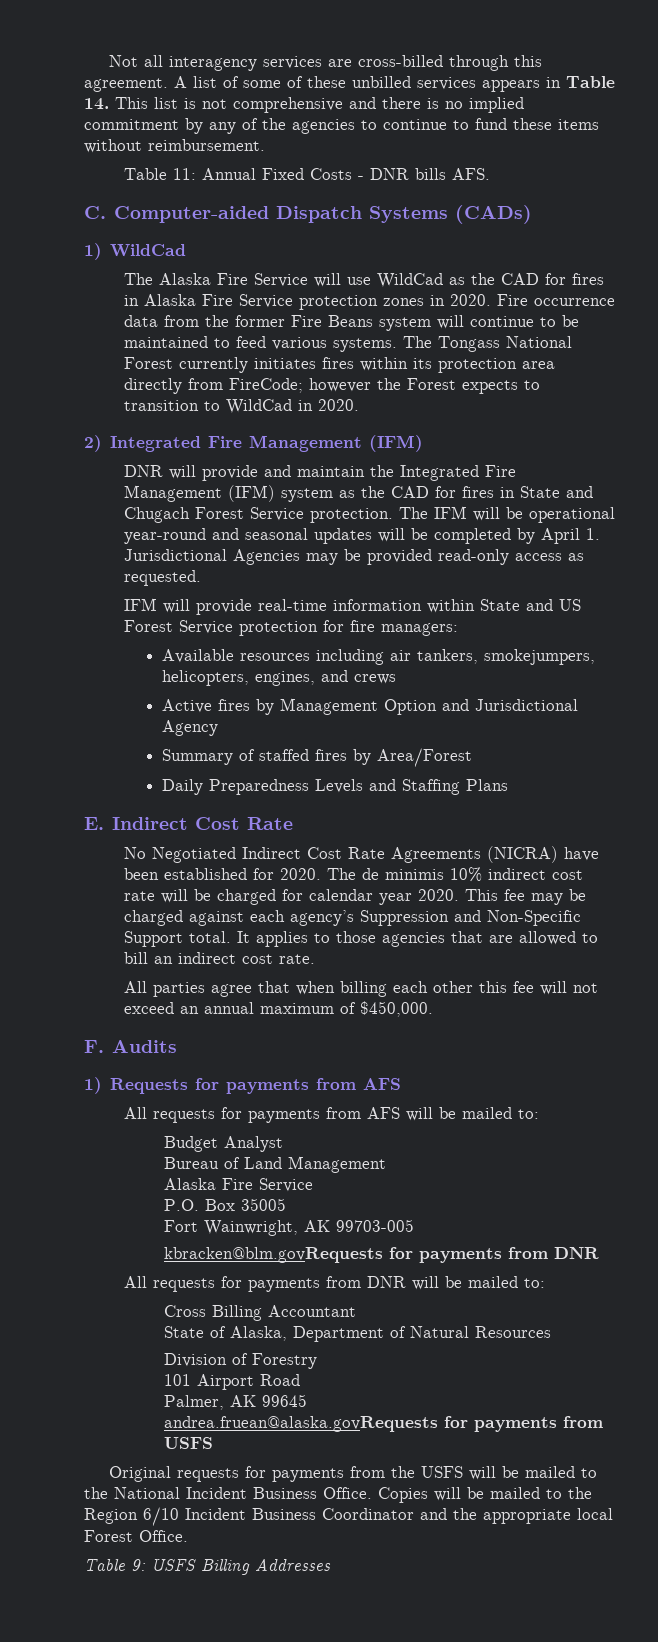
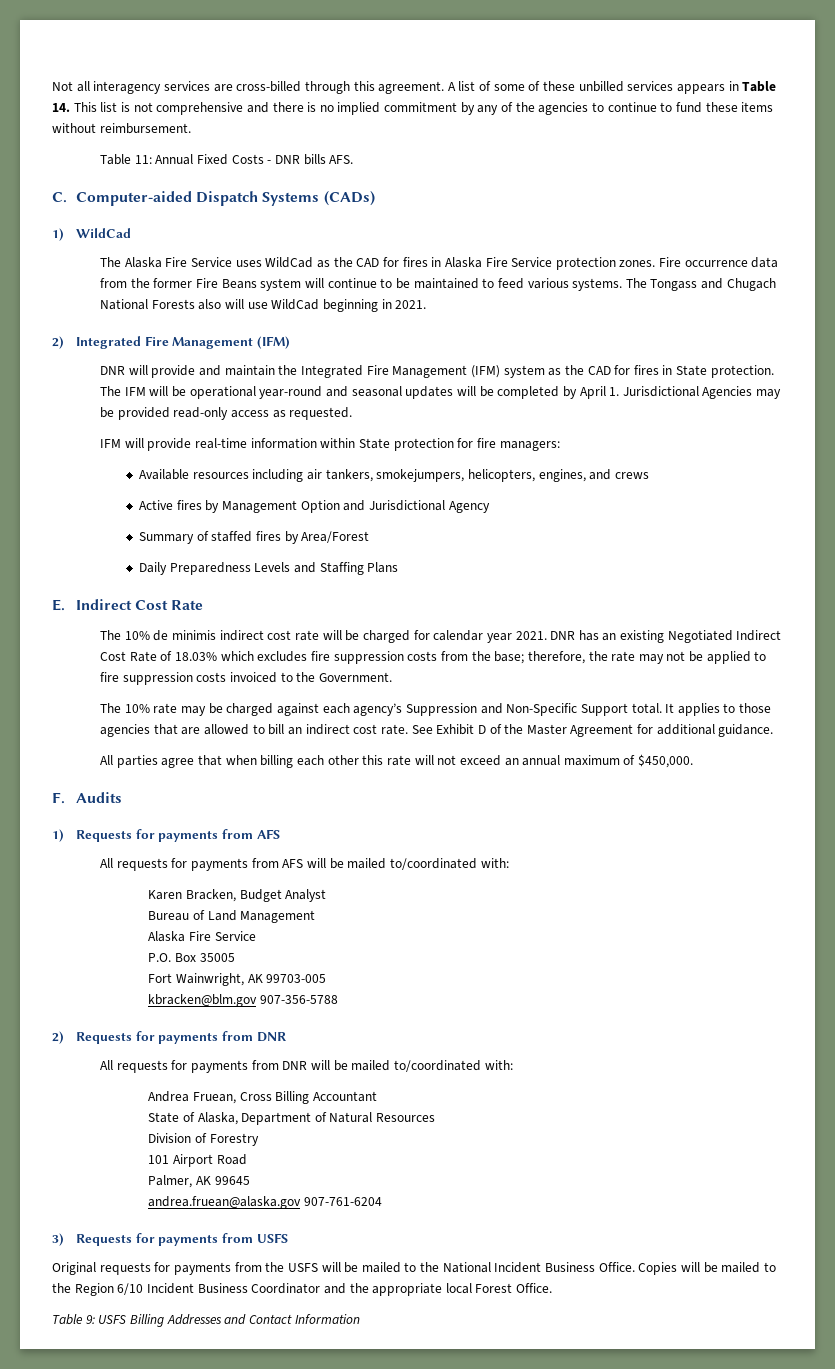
[313,273,371,287] will use -> [235,260,262,267] uses
[382,294,491,306] zones in 2020. -> [619,260,656,267] zones.
[505,336,572,348] [123,357,555,373] [123,378,540,394] [123,399,359,414] National Forest currently initiates fires within its protection area directly from FireCode; however the Forest expects to transition to WildCad in 2020. -> [701,278,776,291] [100,299,427,312] and Chugach National Forests also will use WildCad beginning in 2021.
[565,486,593,498] [123,507,304,523] and Chugach Forest Service -> (708, 370) none
[525,599,581,611] [123,620,233,634] and US Forest Service -> (390, 443) none
[123,846,599,863] [123,868,356,880] No Negotiated Indirect Cost Rate Agreements (NICRA) have been established for 2020. The -> [100,630,150,640] The 10%
[449,867,482,882] 10% -> (217, 635) none
[417,889,525,901] 2020. This fee -> [515,630,782,643] [100,651,767,664] [100,672,392,685] [100,703,178,714] 2021. DNR has an existing Negotiated Indirect Cost Rate of 18.03% which excludes fire suppression costs from the base; therefore, the rate may not be applied to fire suppression costs invoiced to the Government. // The 10% rate
(315, 959) none -> [411,724,774,737] See Exhibit D of the Master Agreement for additional guidance.
[512,981,534,993] fee -> [386,755,411,766] rate
[517,1109,539,1119] to: // -> [389,858,509,870] [148,889,236,902] to/coordinated with: // Karen Bracken,
[163,1247,383,1263] kbracken@blm.govRequests -> [148,994,338,1007] [52,1031,133,1044] kbracken@blm.gov 907-356-5788 // 2) Requests
[523,1278,545,1288] to: // -> [393,1060,513,1072] [148,1091,236,1104] to/coordinated with: // Andrea Fruean,
[163,1416,438,1432] andrea.fruean@alaska.govRequests -> [148,1196,382,1209] [52,1233,133,1246] andrea.fruean@alaska.gov 907-761-6204 // 3) Requests
(331, 1565) none -> [224,1314,360,1325] and Contact Information

